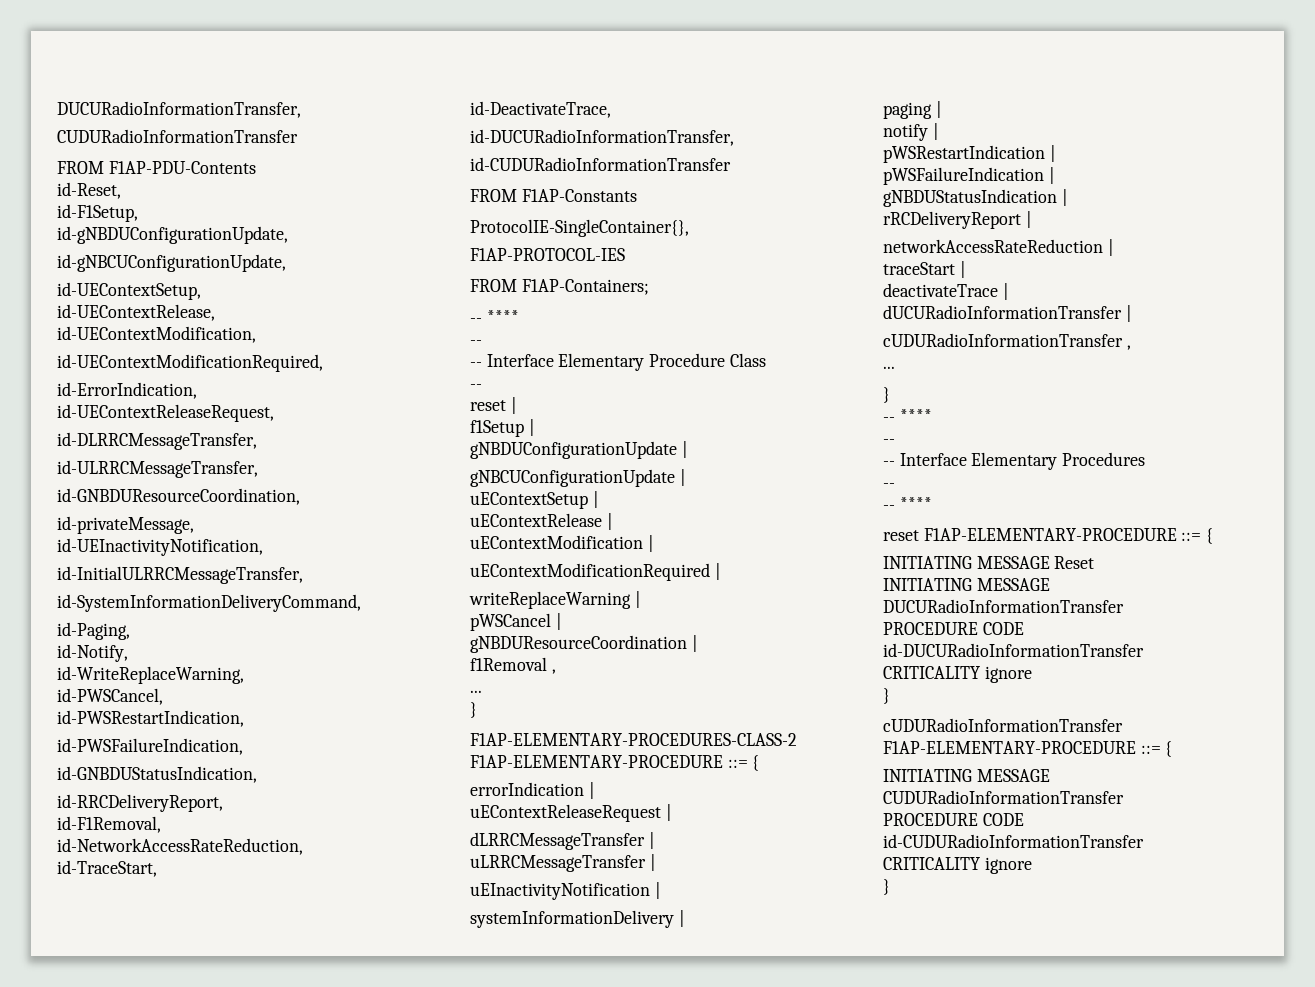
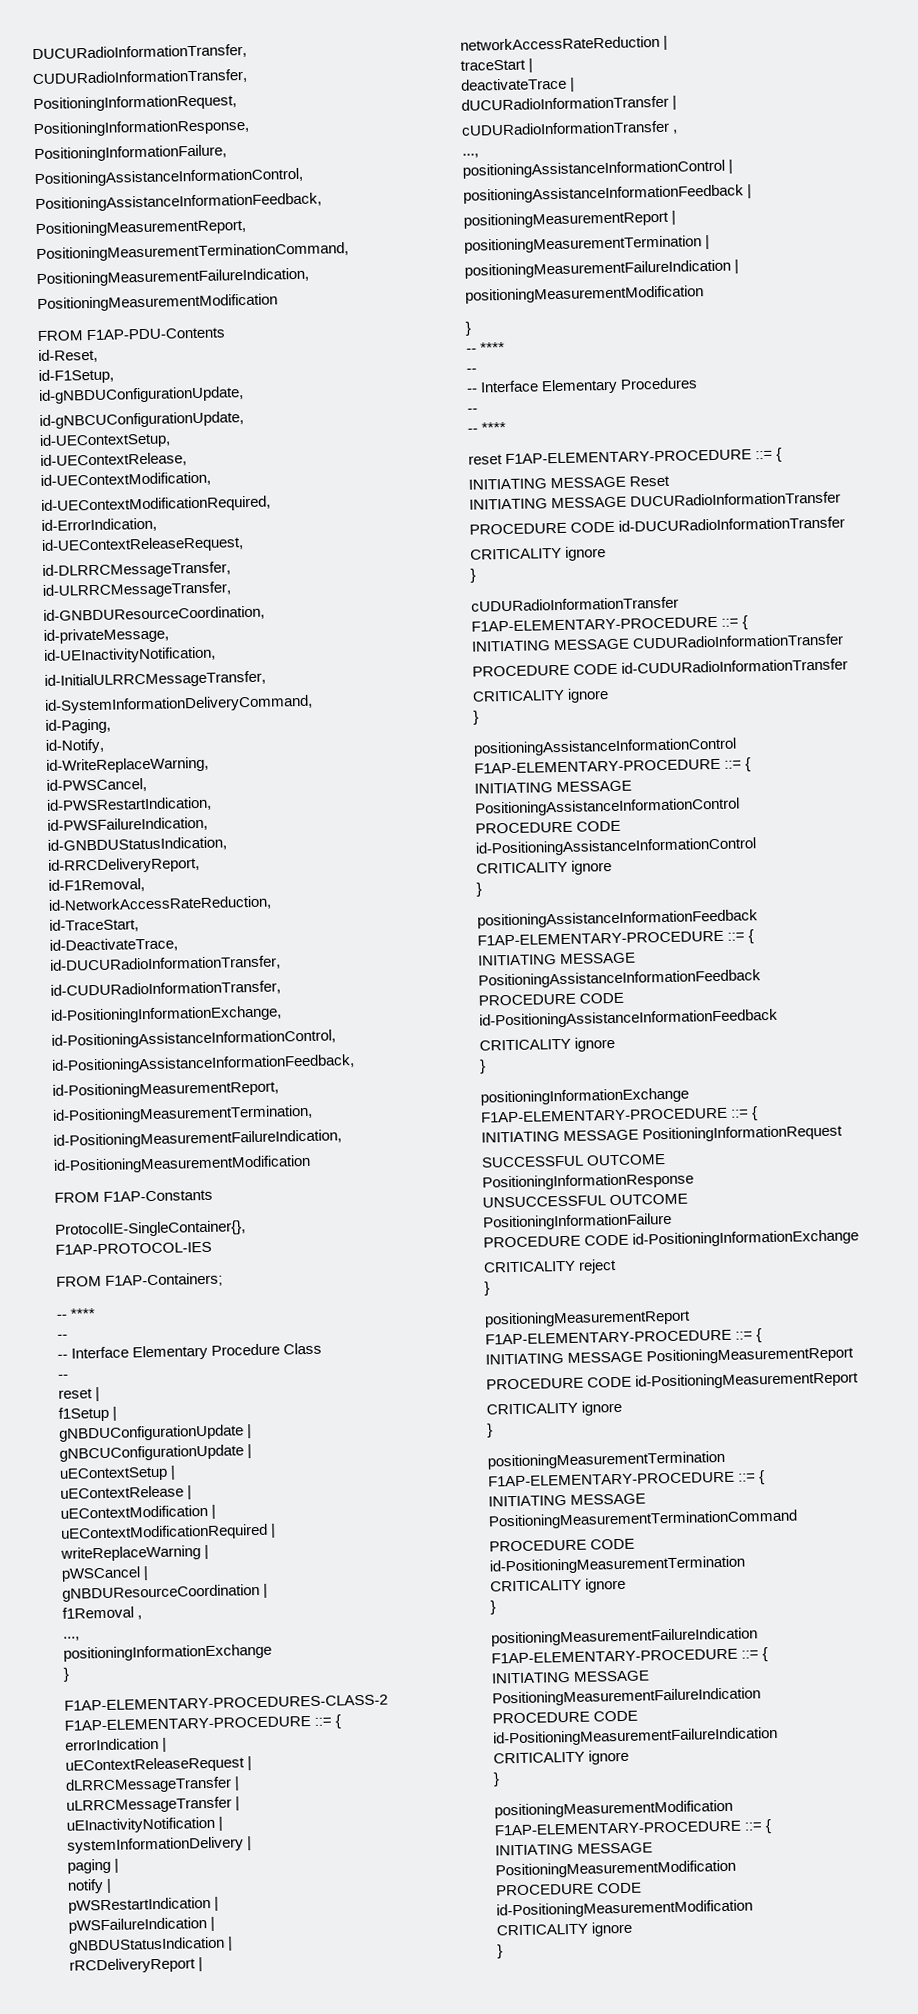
[57,129,298,143] CUDURadioInformationTransfer -> [32,68,248,87] [33,94,237,113] [33,118,250,138] [34,144,227,163] [34,167,303,188] [35,192,322,213] [35,218,246,238] [36,242,349,263] [36,267,309,288] [37,293,278,313] CUDURadioInformationTransfer, // PositioningInformationRequest, // PositioningInformationResponse, // PositioningInformationFailure, // PositioningAssistanceInformationControl, // PositioningAssistanceInformationFeedback, // PositioningMeasurementReport, // PositioningMeasurementTerminationCommand, // PositioningMeasurementFailureIndication, // PositioningMeasurementModification
[470,157,731,171] id-CUDURadioInformationTransfer -> [50,980,281,998] [50,1005,282,1024] [51,1029,336,1049] [51,1054,355,1074] [52,1080,279,1099] [52,1104,313,1124] [53,1129,342,1149] [53,1154,311,1174] id-CUDURadioInformationTransfer, // id-PositioningInformationExchange, // id-PositioningAssistanceInformationControl, // id-PositioningAssistanceInformationFeedback, // id-PositioningMeasurementReport, // id-PositioningMeasurementTermination, // id-PositioningMeasurementFailureIndication, // id-PositioningMeasurementModification
[470,690,482,693] ... -> [63,1636,80,1641] [63,1643,272,1662] ..., // positioningInformationExchange
[883,366,895,369] ... -> [462,153,479,158] [462,159,734,179] [463,184,753,204] [463,210,677,229] [464,234,711,254] [464,259,740,279] [465,285,704,304] ..., // positioningAssistanceInformationControl | // positioningAssistanceInformationFeedback | // positioningMeasurementReport | // positioningMeasurementTermination | // positioningMeasurementFailureIndication | // positioningMeasurementModification
(890, 887) none -> [473,737,737,757] [474,757,752,774] [474,780,633,794] [475,797,740,817] [475,820,622,834] [475,837,757,857] [476,860,613,875] [476,882,482,897] [477,909,758,929] [477,929,755,946] [478,952,637,966] [478,969,761,989] [478,992,625,1006] [479,1008,778,1029] [479,1036,616,1052] [480,1059,486,1074] [480,1087,689,1106] [481,1106,759,1123] [481,1124,844,1143] [481,1154,667,1168] [482,1172,694,1191] [482,1193,689,1208] [483,1212,672,1231] [483,1229,860,1248] [483,1258,618,1274] [484,1281,490,1296] [484,1309,691,1328] [485,1328,763,1345] [485,1346,855,1365] [486,1371,860,1390] [486,1400,623,1416] [487,1423,493,1438] [487,1450,725,1470] [488,1470,766,1487] [488,1493,647,1507] [488,1509,798,1530] [489,1538,636,1552] [489,1555,745,1575] [490,1577,627,1593] [490,1600,496,1615] [491,1627,758,1647] [491,1647,769,1664] [491,1670,651,1684] [492,1687,761,1707] [492,1710,639,1724] [493,1726,778,1747] [493,1749,630,1765] [493,1772,500,1787] [494,1799,733,1819] [494,1819,773,1836] [495,1842,654,1856] [495,1859,736,1879] [496,1882,643,1896] [496,1899,753,1919] [496,1921,634,1937] [497,1944,503,1959] // positioningAssistanceInformationControl F1AP-ELEMENTARY-PROCEDURE ::= { // INITIATING MESSAGE PositioningAssistanceInformationControl // PROCEDURE CODE id-PositioningAssistanceInformationControl // CRITICALITY ignore // } // positioningAssistanceInformationFeedback F1AP-ELEMENTARY-PROCEDURE ::= { // INITIATING MESSAGE PositioningAssistanceInformationFeedback // PROCEDURE CODE id-PositioningAssistanceInformationFeedback // CRITICALITY ignore // } // positioningInformationExchange F1AP-ELEMENTARY-PROCEDURE ::= { // INITIATING MESSAGE PositioningInformationRequest // SUCCESSFUL OUTCOME PositioningInformationResponse // UNSUCCESSFUL OUTCOME PositioningInformationFailure // PROCEDURE CODE id-PositioningInformationExchange // CRITICALITY reject // } // positioningMeasurementReport F1AP-ELEMENTARY-PROCEDURE ::= { // INITIATING MESSAGE PositioningMeasurementReport // PROCEDURE CODE id-PositioningMeasurementReport // CRITICALITY ignore // } // positioningMeasurementTermination F1AP-ELEMENTARY-PROCEDURE ::= { // INITIATING MESSAGE PositioningMeasurementTerminationCommand // PROCEDURE CODE id-PositioningMeasurementTermination // CRITICALITY ignore // } // positioningMeasurementFailureIndication F1AP-ELEMENTARY-PROCEDURE ::= { // INITIATING MESSAGE PositioningMeasurementFailureIndication // PROCEDURE CODE id-PositioningMeasurementFailureIndication // CRITICALITY ignore // } // positioningMeasurementModification F1AP-ELEMENTARY-PROCEDURE ::= { // INITIATING MESSAGE PositioningMeasurementModification // PROCEDURE CODE id-PositioningMeasurementModification // CRITICALITY ignore // }

